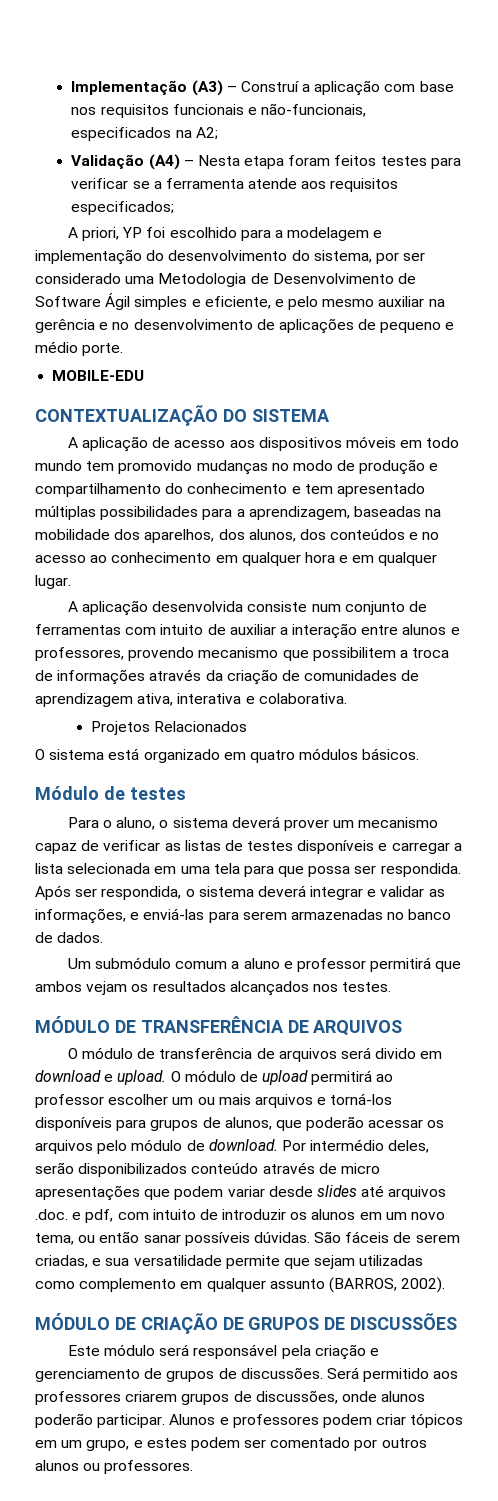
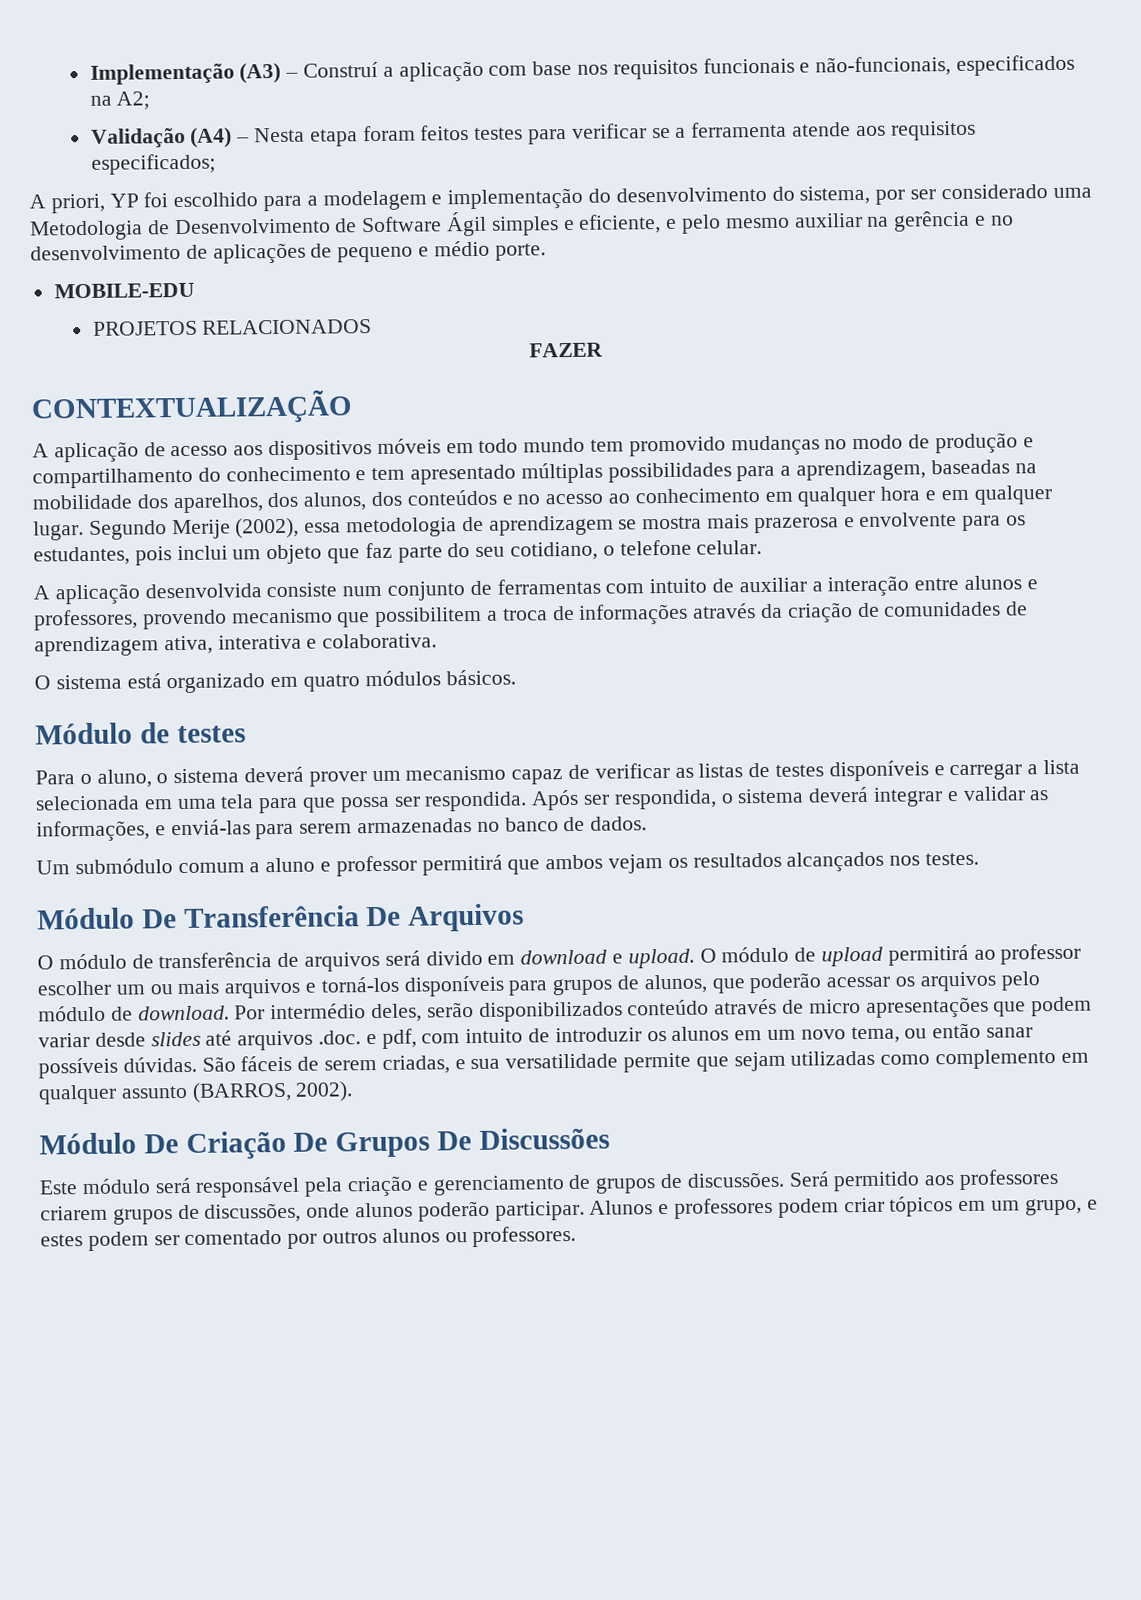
(145, 375) none -> [92,319,373,336] [529,342,603,358] // PROJETOS RELACIONADOS // FAZER
[222,409,330,422] DO SISTEMA -> (353, 407) none
(71, 582) none -> [88,512,1027,540] [33,539,763,566] Segundo Merije (2002), essa metodologia de aprendizagem se mostra mais prazerosa e envolvente para os estudantes, pois inclui um objeto que faz parte do seu cotidiano, o telefone celular.
[90,721,247,735] // Projetos Relacionados -> (438, 641) none
[35,1016,403,1036] MÓDULO DE TRANSFERÊNCIA DE ARQUIVOS -> [37,903,525,932] Módulo De Transferência De Arquivos
[35,1313,458,1334] MÓDULO DE CRIAÇÃO DE GRUPOS DE DISCUSSÕES -> [39,1127,610,1160] Módulo De Criação De Grupos De Discussões

